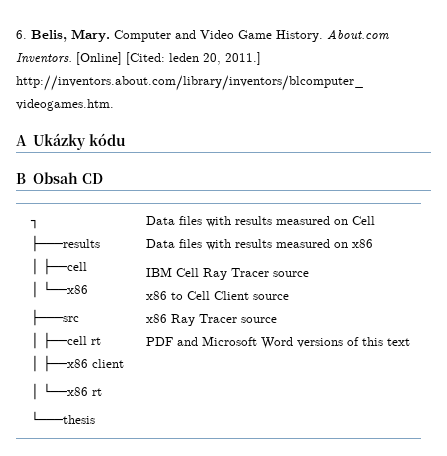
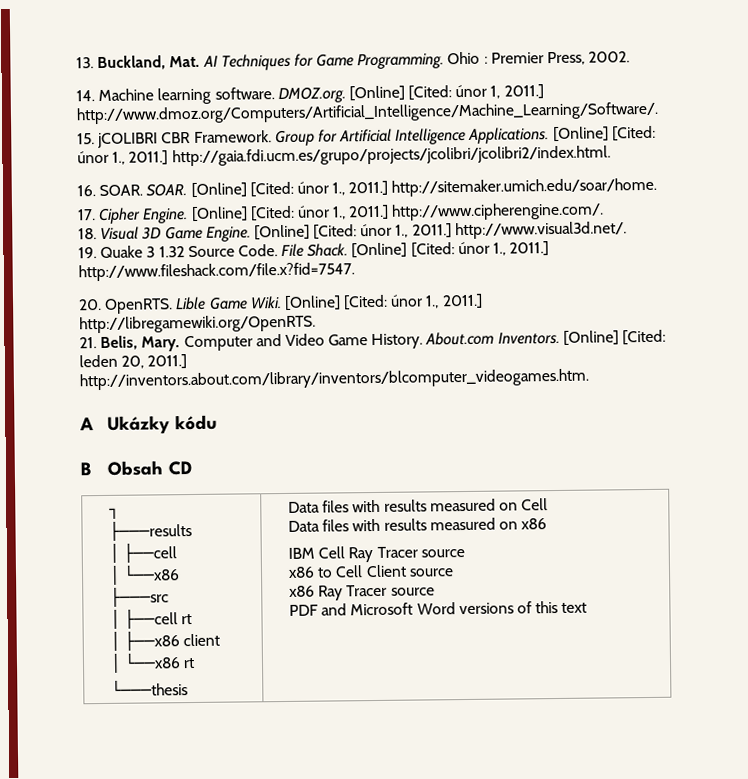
[16,30,27,39] 6. -> [76,51,631,71] [76,84,544,105] [76,101,659,125] [77,125,656,149] [77,145,611,167] [77,177,658,199] [78,202,605,225] [78,221,627,242] [78,241,550,259] [78,262,355,282] [78,293,483,314] [79,314,316,334] [79,337,97,349] 13. Buckland, Mat. AI Techniques for Game Programming. Ohio : Premier Press, 2002. // 14. Machine learning software. DMOZ.org. [Online] [Cited: únor 1, 2011.] http://www.dmoz.org/Computers/Artificial_Intelligence/Machine_Learning/Software/. // 15. jCOLIBRI CBR Framework. Group for Artificial Intelligence Applications. [Online] [Cited: únor 1., 2011.] http://gaia.fdi.ucm.es/grupo/projects/jcolibri/jcolibri2/index.html. // 16. SOAR. SOAR. [Online] [Cited: únor 1., 2011.] http://sitemaker.umich.edu/soar/home. // 17. Cipher Engine. [Online] [Cited: únor 1., 2011.] http://www.cipherengine.com/. // 18. Visual 3D Game Engine. [Online] [Cited: únor 1., 2011.] http://www.visual3d.net/. // 19. Quake 3 1.32 Source Code. File Shack. [Online] [Cited: únor 1., 2011.] http://www.fileshack.com/file.x?fid=7547. // 20. OpenRTS. Lible Game Wiki. [Online] [Cited: únor 1., 2011.] http://libregamewiki.org/OpenRTS. // 21.

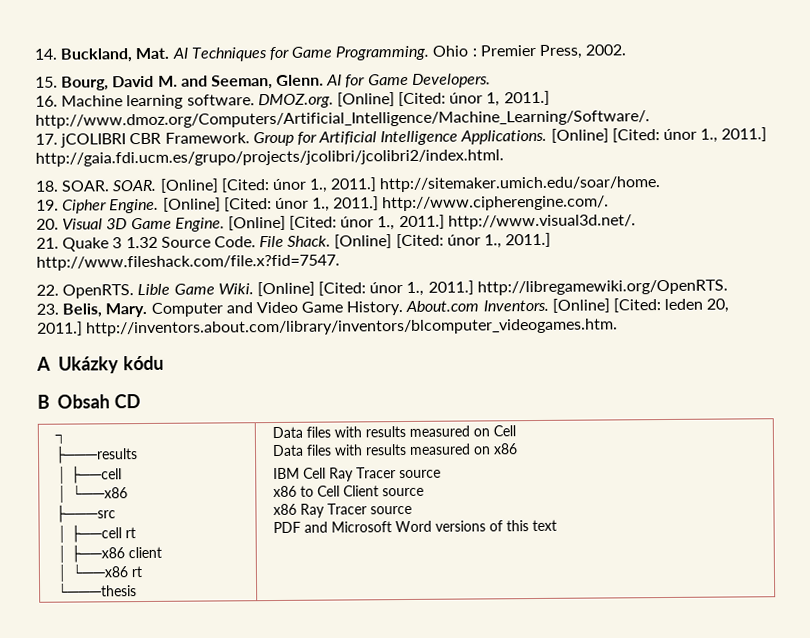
[76,57,94,69] 13. -> [34,48,57,60] 14.
[76,90,95,102] 14. -> [35,73,491,91] [35,95,58,107] 15. Bourg, David M. and Seeman, Glenn. AI for Game Developers. // 16.
[77,133,95,145] 15. -> [35,133,58,145] 17.
[77,185,96,197] 16. -> [35,180,59,192] 18.
[78,209,96,221] 17. -> [36,199,59,211] 19.
[78,228,97,240] 18. -> [36,218,59,230] 20.
[78,247,97,259] 19. -> [36,237,59,249] 21.
[78,298,102,311] 20. -> [36,284,59,296] 22.
[79,337,97,349] 21. -> [36,303,59,315] 23.

